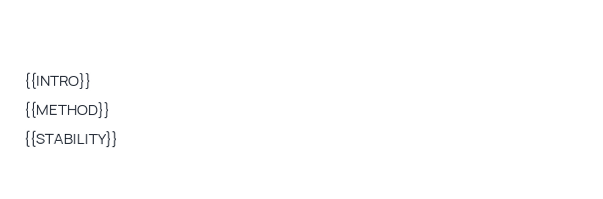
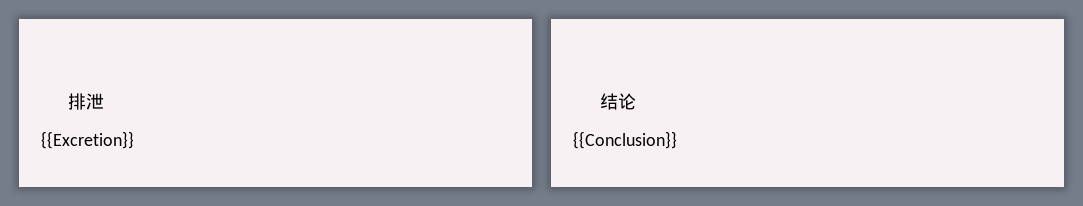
[24,72,92,90] [23,101,110,119] [23,130,118,148] {{INTRO}} // {{METHOD}} // {{STABILITY}} -> [68,93,105,110] [41,131,134,149] [600,93,637,110] [573,131,677,149] 排泄 // {{Excretion}} // 结论 // {{Conclusion}}

